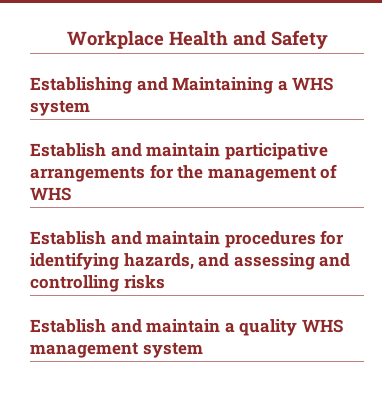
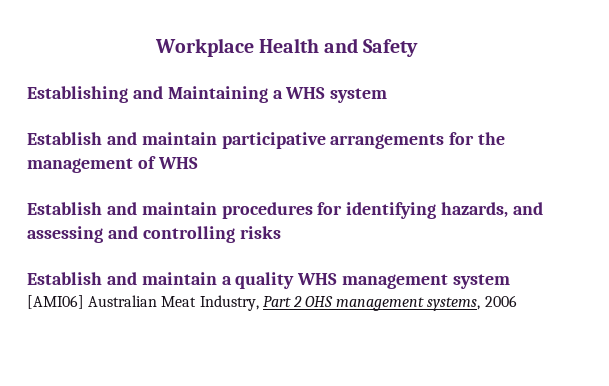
(203, 350) none -> [27,295,517,311] // [AMI06] Australian Meat Industry, Part 2 OHS management systems, 2006

